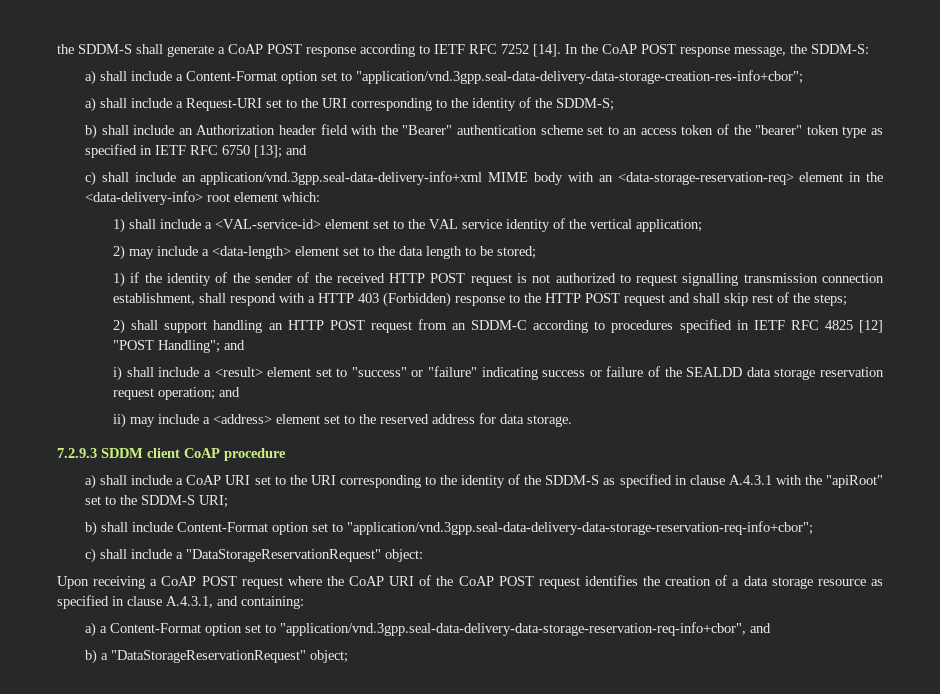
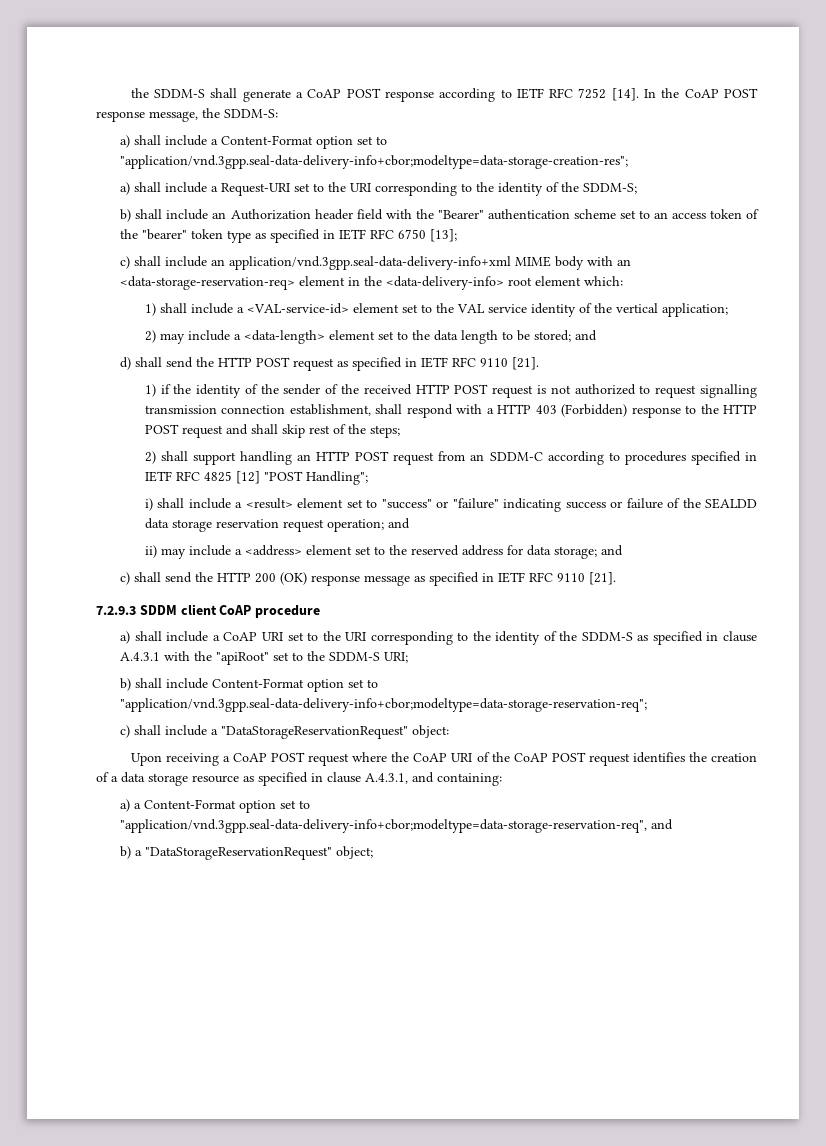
[356,70,804,84] "application/vnd.3gpp.seal-data-delivery-data-storage-creation-res-info+cbor"; -> [120,155,629,169] "application/vnd.3gpp.seal-data-delivery-info+cbor;modeltype=data-storage-creation-res";
[286,145,308,155] and -> (458, 235) none
(537, 252) none -> [574,330,597,341] [120,357,540,371] and // d) shall send the HTTP POST request as specified in IETF RFC 9110 [21].
[224,340,246,350] and -> (368, 478) none
[527,415,573,427] storage. -> [553,545,623,559] [120,572,617,586] storage; and // c) shall send the HTTP 200 (OK) response message as specified in IETF RFC 9110 [21].
[347,521,814,535] "application/vnd.3gpp.seal-data-delivery-data-storage-reservation-req-info+cbor"; -> [120,698,648,712] "application/vnd.3gpp.seal-data-delivery-info+cbor;modeltype=data-storage-reservation-req";
[280,622,747,636] "application/vnd.3gpp.seal-data-delivery-data-storage-reservation-req-info+cbor", -> [120,819,648,833] "application/vnd.3gpp.seal-data-delivery-info+cbor;modeltype=data-storage-reservation-req",

